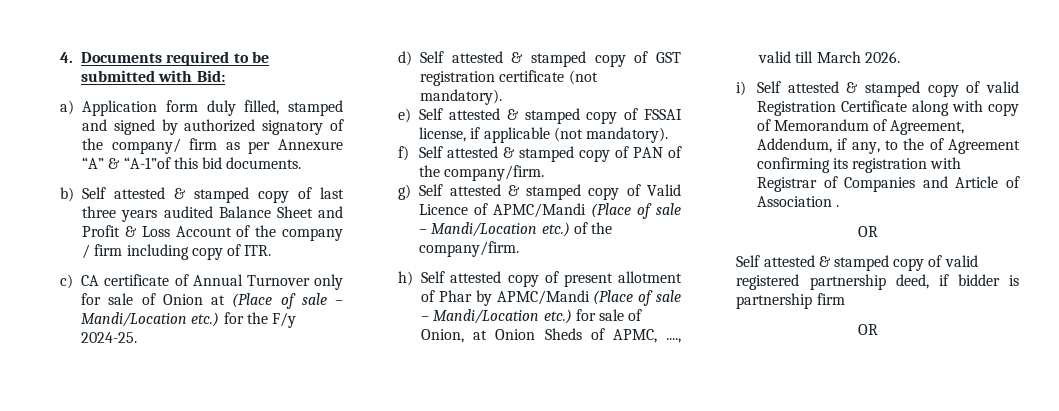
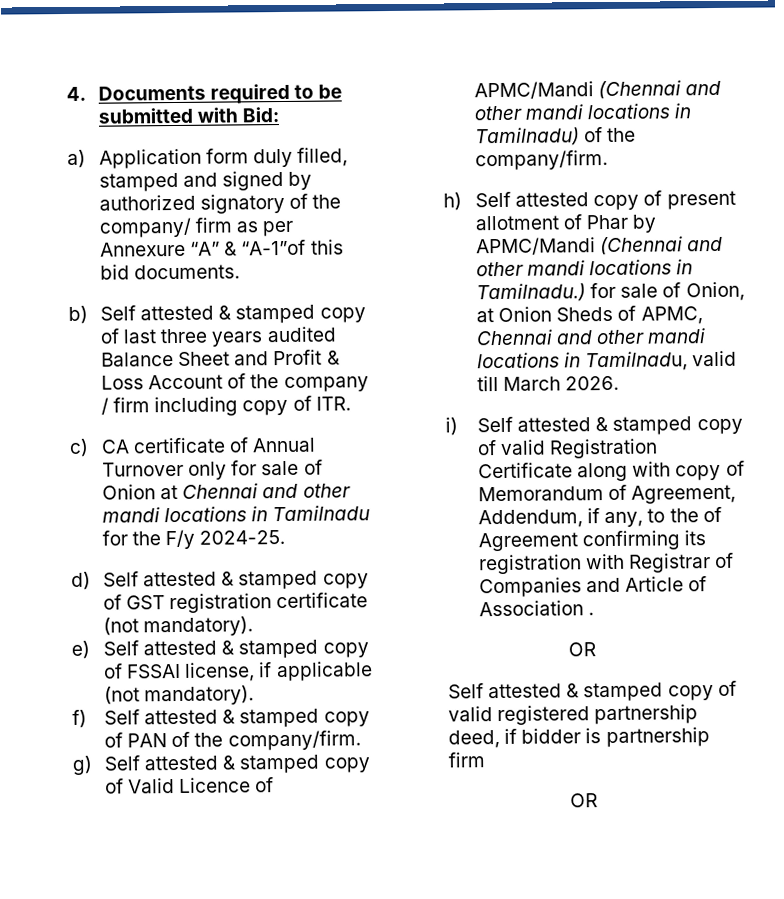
[232,293,343,309] [81,312,220,327] (Place of sale – Mandi/Location etc.) -> [182,483,351,499] [102,505,371,523] Chennai and other mandi locations in Tamilnadu
[591,203,681,219] [419,222,570,237] (Place of sale – Mandi/Location etc.) -> [598,80,722,100] [474,103,692,121] [475,127,581,147] (Chennai and other mandi locations in Tamilnadu)
[593,290,681,306] [421,309,572,324] (Place of sale – Mandi/Location etc.) -> [600,236,724,256] [476,259,694,277] [476,283,587,303] (Chennai and other mandi locations in Tamilnadu.)
[666,338,681,343] ...., -> [476,328,707,346] [477,351,689,372] Chennai and other mandi locations in Tamilnadu,

